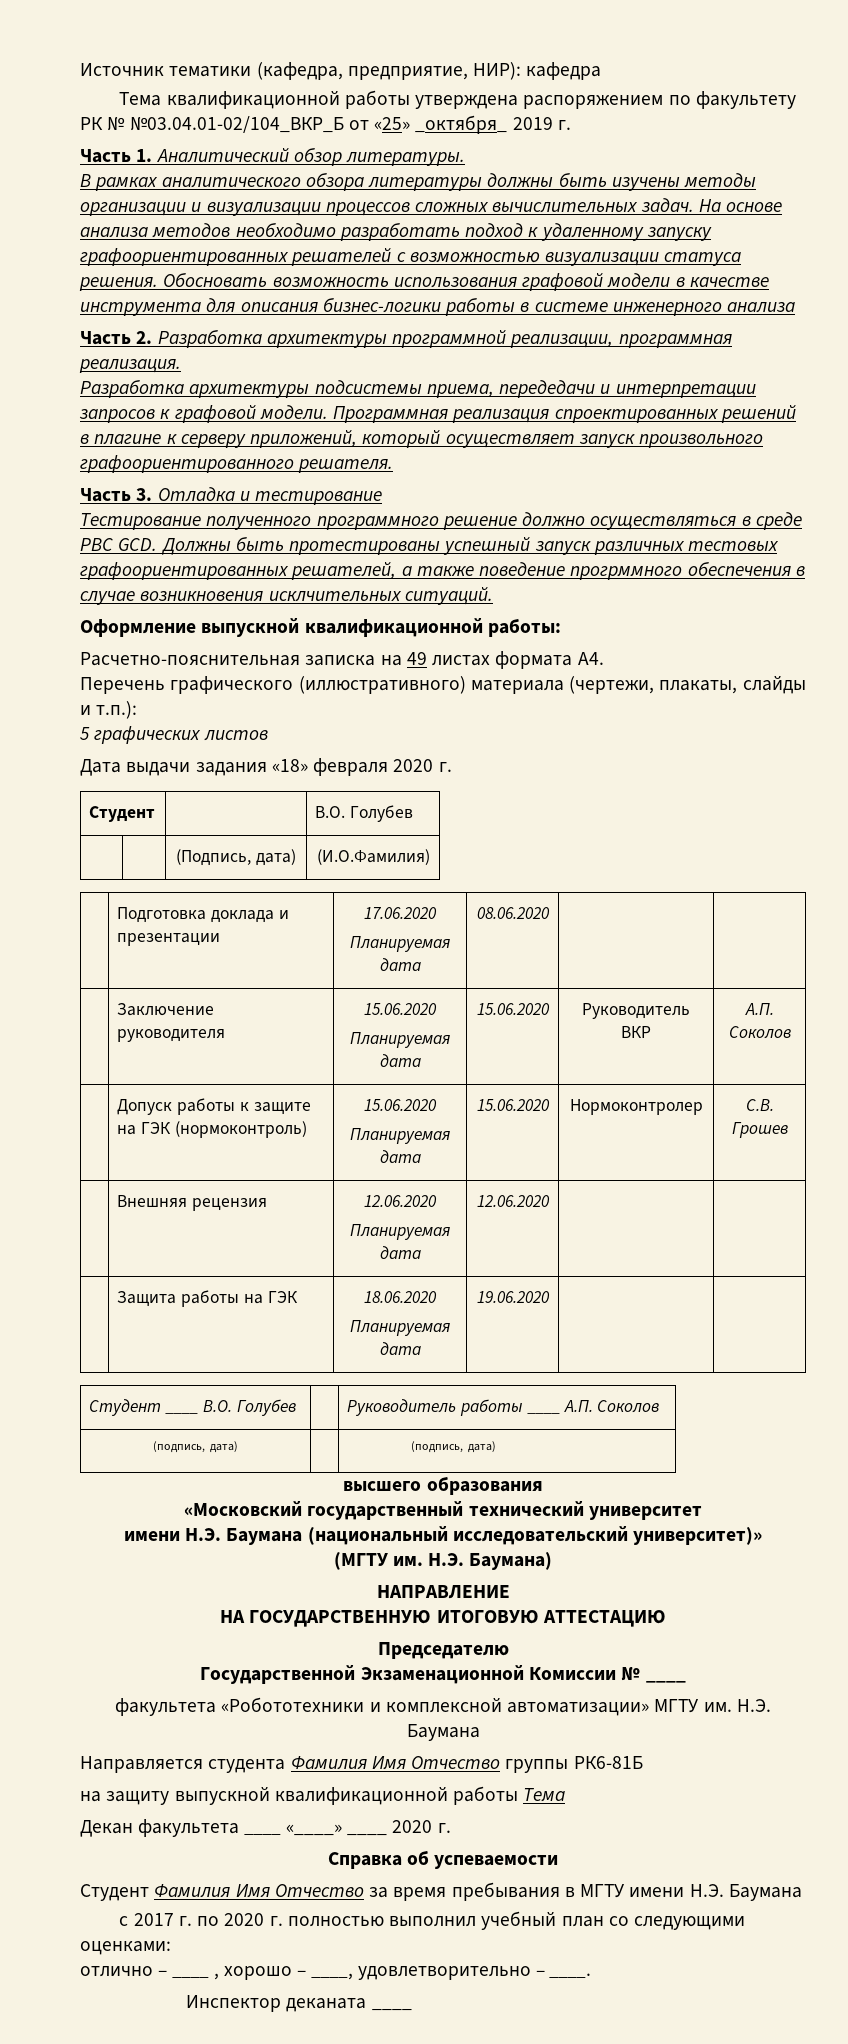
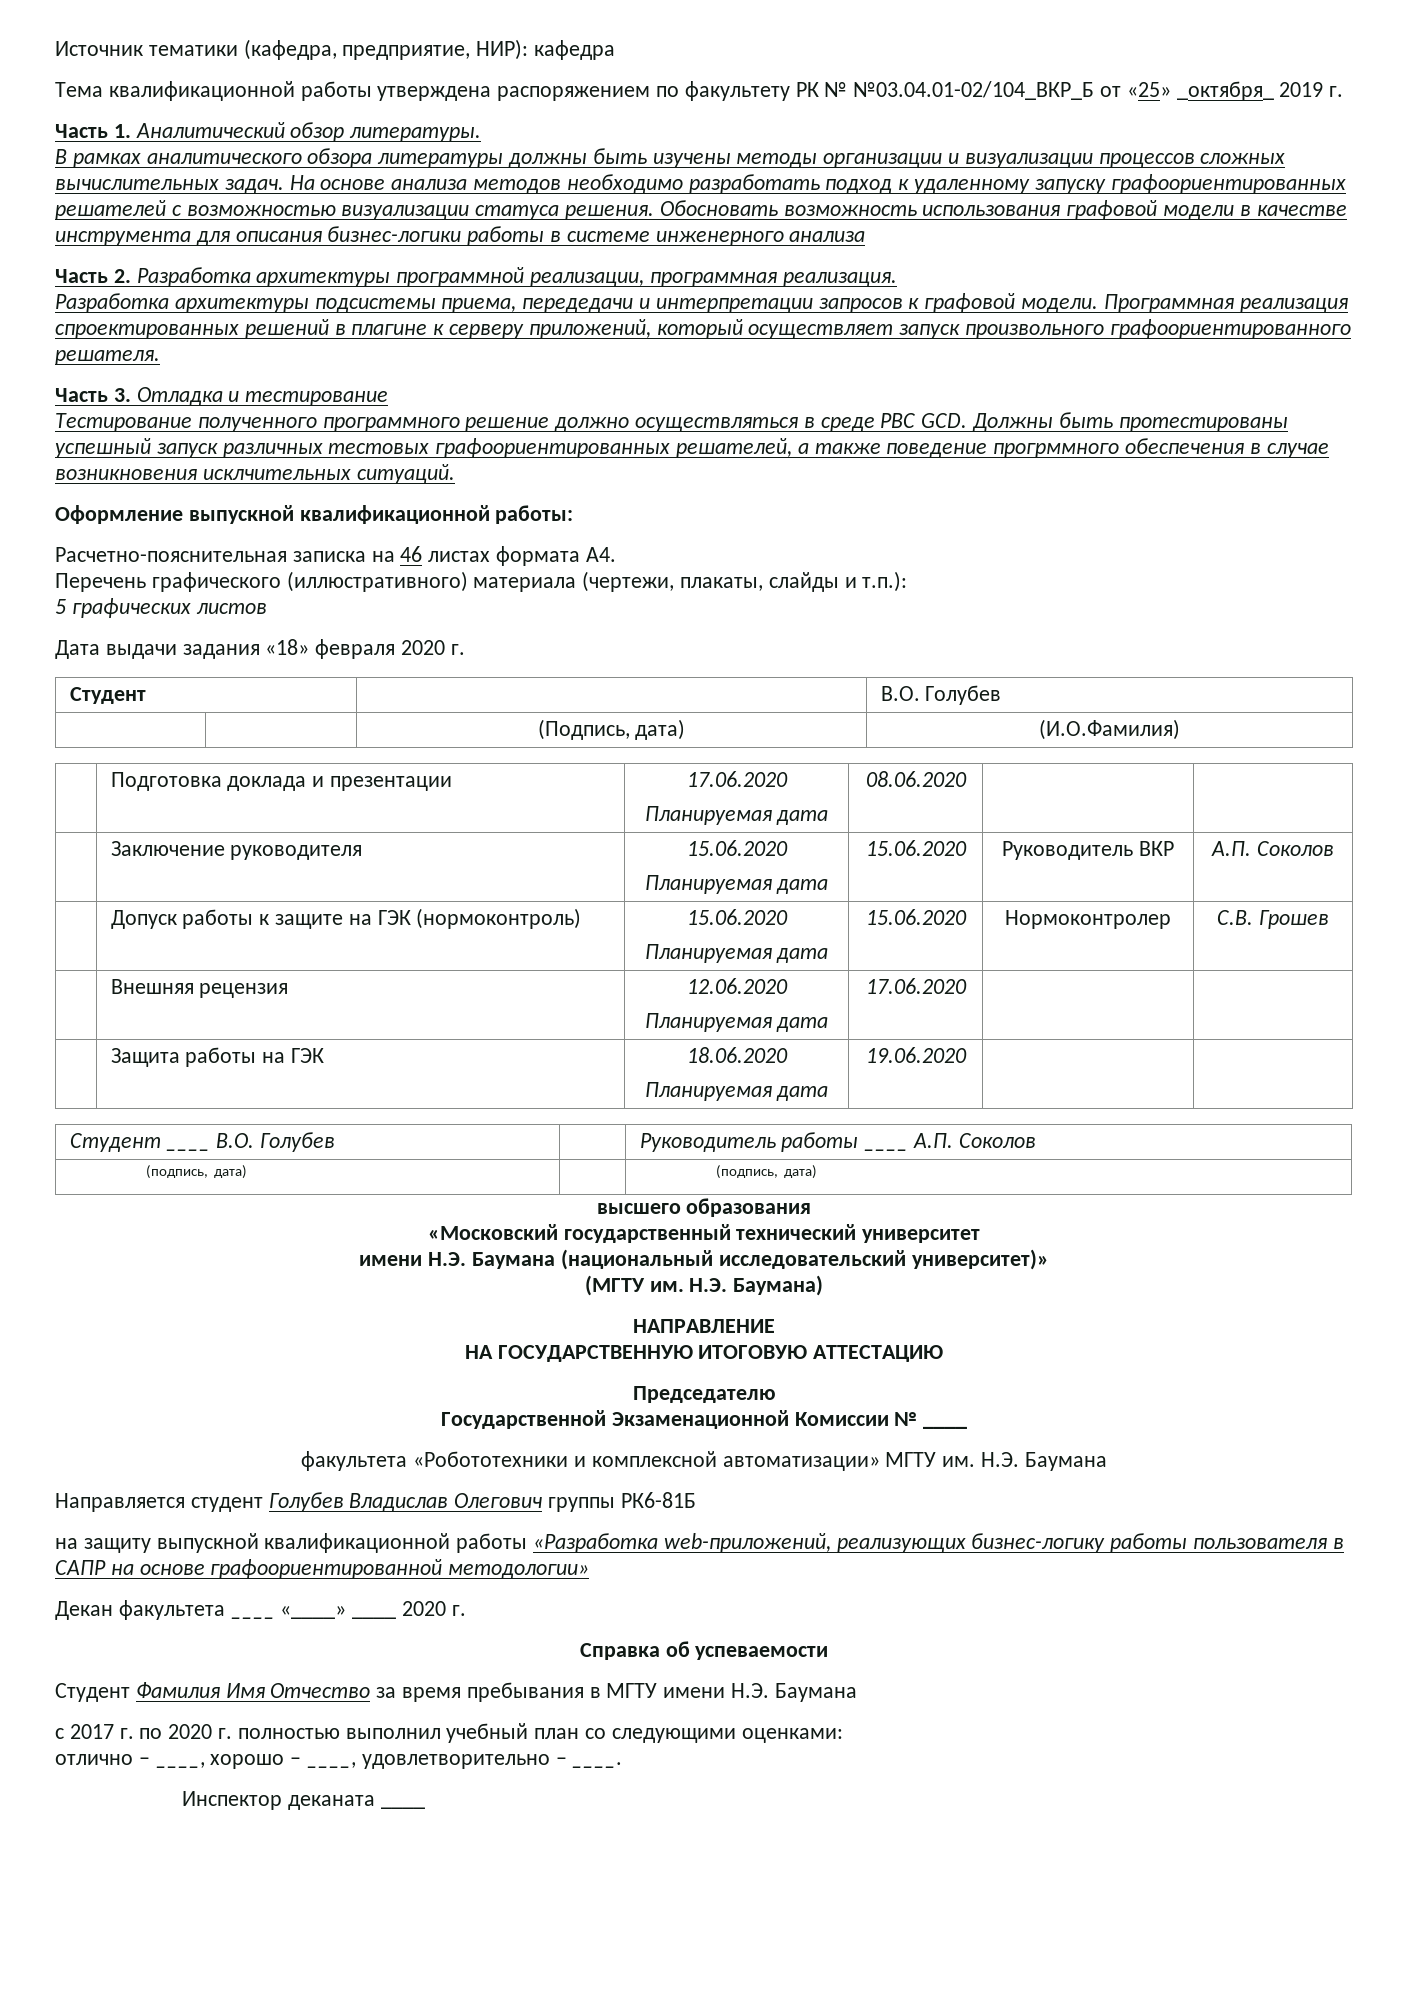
[406,652,427,665] 49 -> [400,546,423,562] 46
[476,1195,550,1207] 12.06.2020 -> [865,978,967,994] 17.06.2020
[208,1756,501,1773] студента Фамилия Имя Отчество -> [190,1492,543,1512] студент Голубев Владислав Олегович
[523,1788,566,1802] Тема -> [533,1533,1344,1553] [55,1559,590,1579] «Разработка web-приложений, реализующих бизнес-логику работы пользователя в САПР на основе графоориентированной методологии»
[171,1973,219,1980] ____ , -> [155,1762,205,1768] ____,

